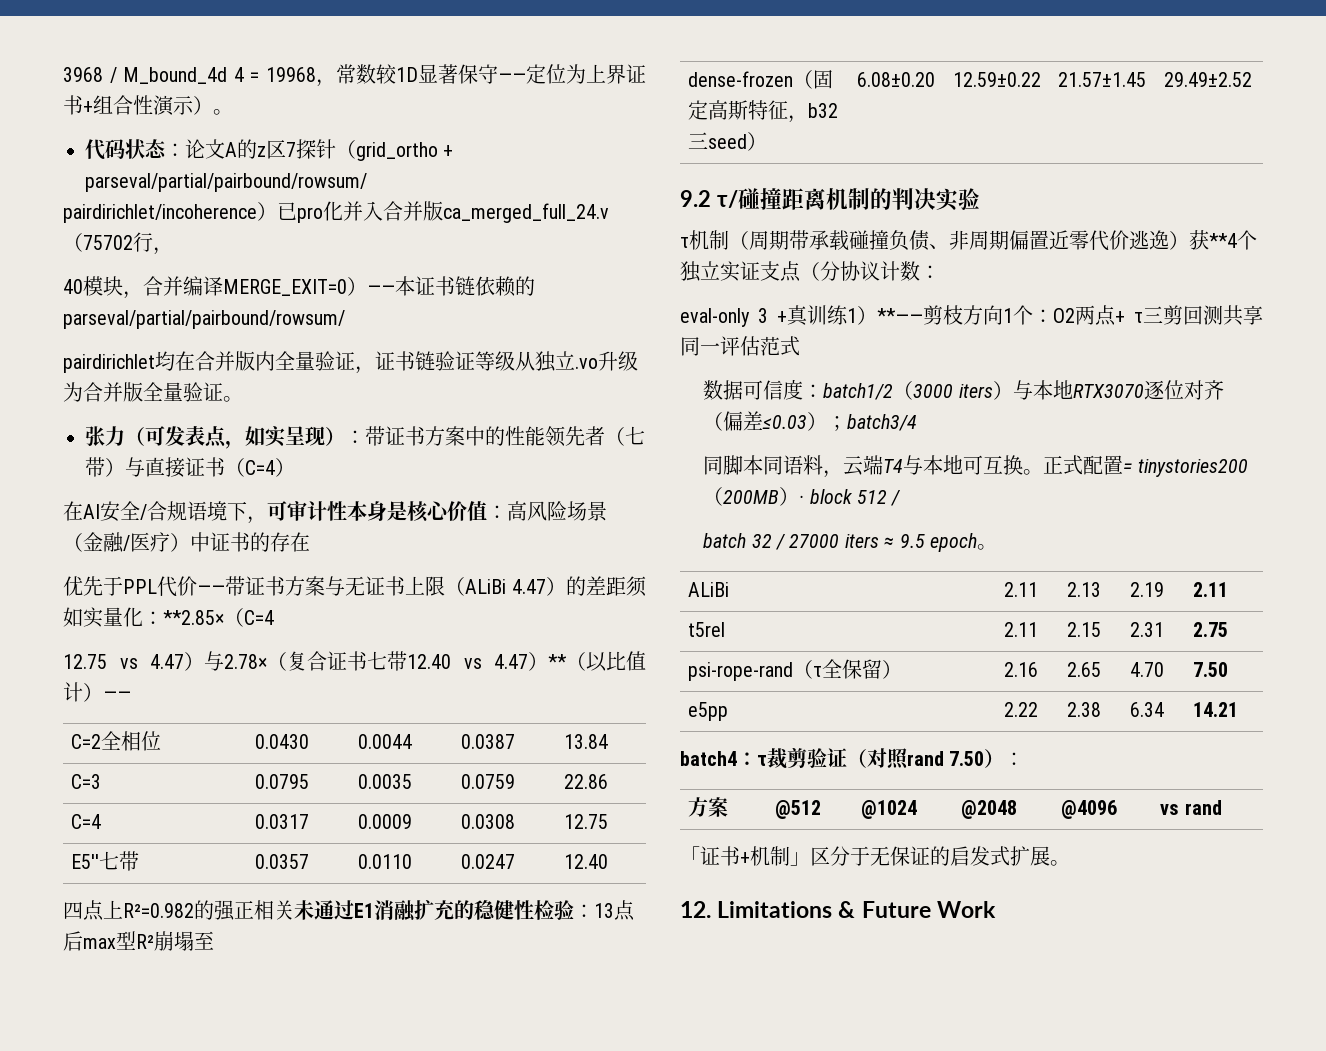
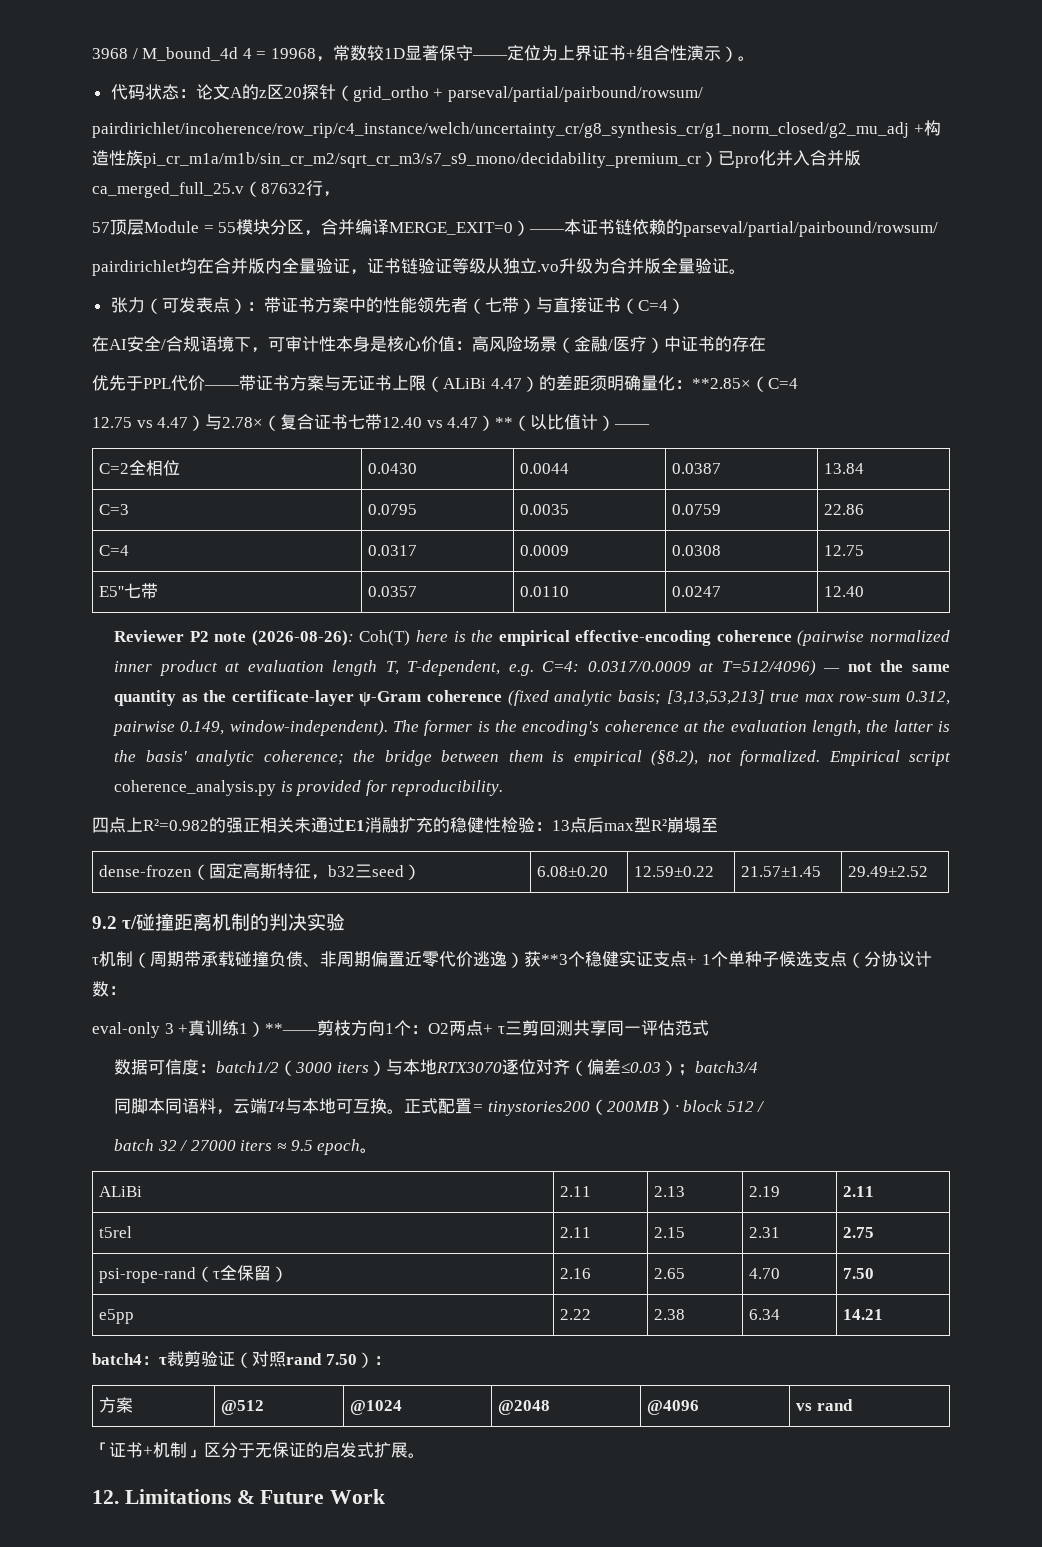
[286,142,296,157] 7 -> [283,87,302,98] 20
[63,204,257,223] pairdirichlet/incoherence -> [92,120,941,138] [92,150,701,168] pairdirichlet/incoherence/row_rip/c4_instance/welch/uncertainty_cr/g8_synthesis_cr/g1_norm_closed/g2_mu_adj +构造性族pi_cr_m1a/m1b/sin_cr_m2/sqrt_cr_m3/s7_s9_mono/decidability_premium_cr
[443,203,609,223] [63,233,133,252] ca_merged_full_24.v（75702 -> [92,181,306,198] ca_merged_full_25.v（87632
[63,276,123,296] 40模块 -> [92,219,305,235] 57顶层Module = 55模块分区
[225,426,325,449] ，如实呈现 -> (230, 305) none
[63,607,103,628] 如实 -> [606,375,641,391] 明确
(609, 861) none -> [114,630,951,646] [114,660,951,676] [114,690,950,706] [113,720,950,736] [114,750,951,766] [114,780,504,796] // Reviewer P2 note (2026-08-26): Coh(T) here is the empirical effective-encoding coherence (pairwise normalized inner product at evaluation length T, T-dependent, e.g. C=4: 0.0317/0.0009 at T=512/4096) — not the same quantity as the certificate-layer ψ-Gram coherence (fixed analytic basis; [3,13,53,213] true max row-sum 0.312, pairwise 0.149, window-independent). The former is the encoding's coherence at the evaluation length, the latter is the basis' analytic coherence; the bridge between them is empirical (§8.2), not formalized. Empirical script coherence_analysis.py is provided for reproducibility.
[1209,230,1257,250] [680,261,760,282] **4个独立实证 -> [541,951,813,967] **3个稳健实证支点+ 1个单种子候选

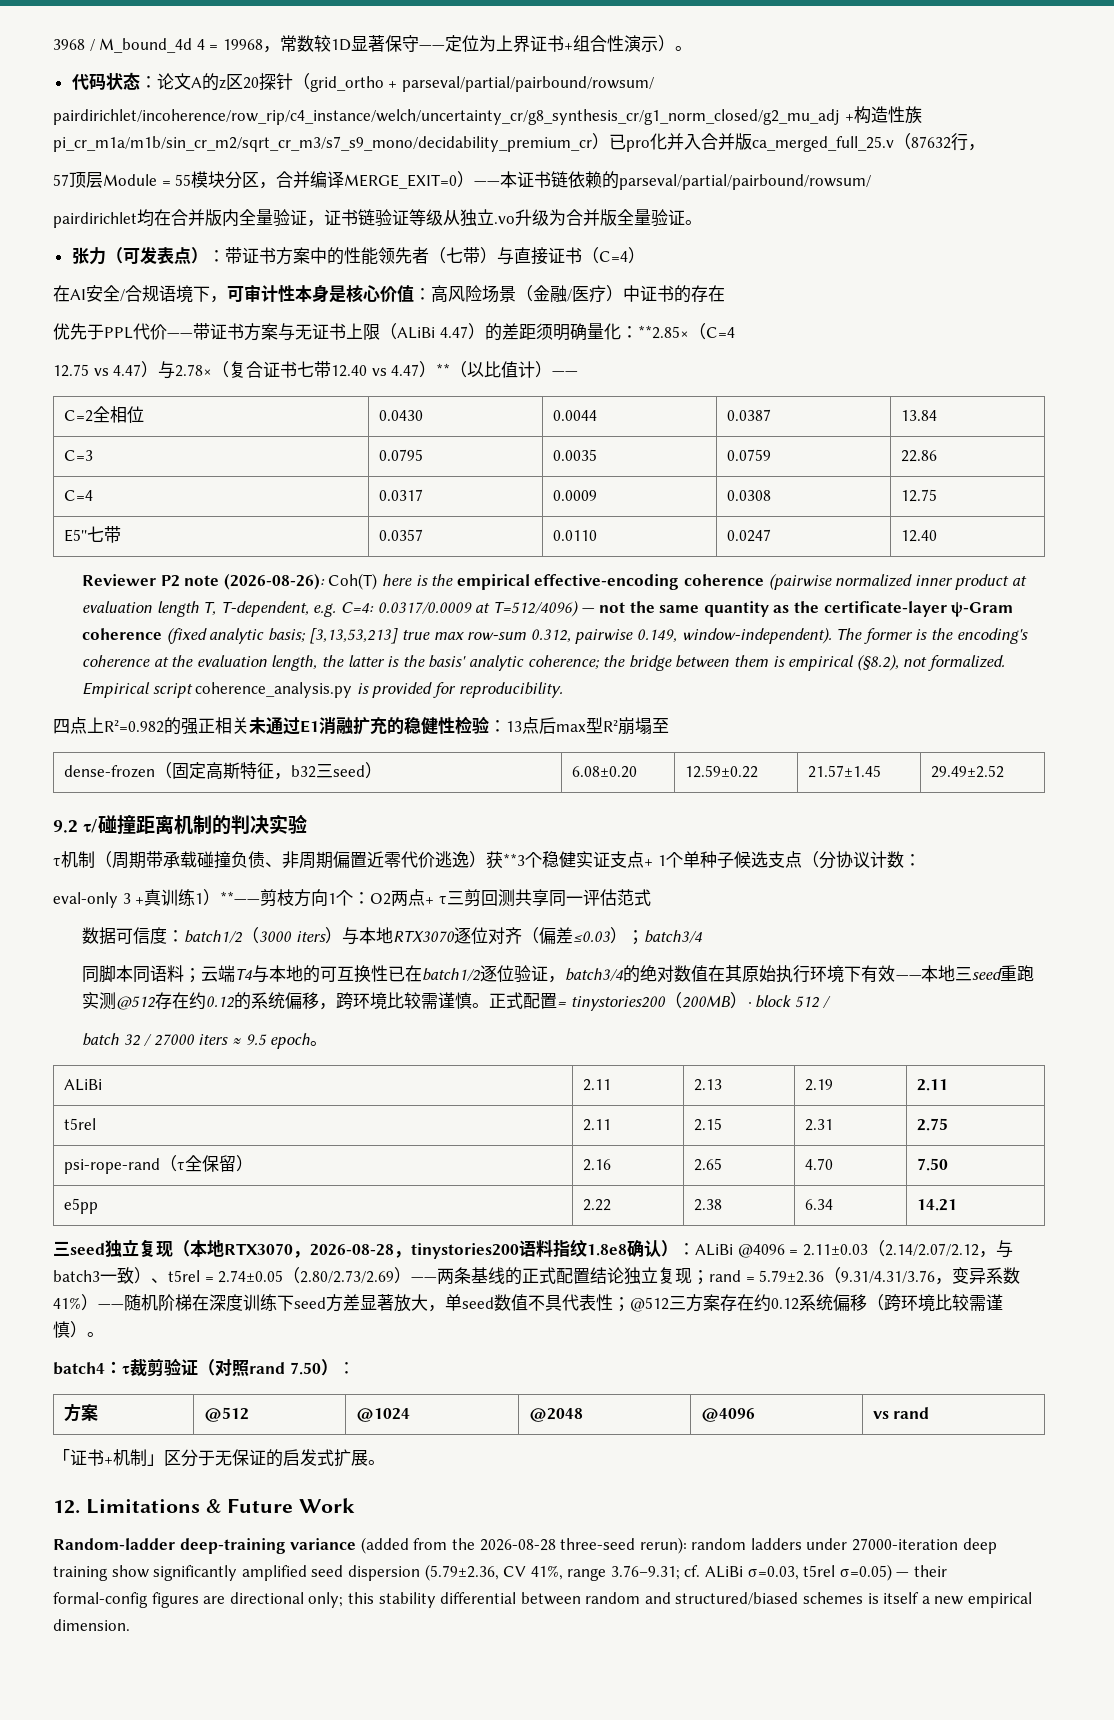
[216,1109,234,1115] ， -> [184,968,202,983] ；
[336,1098,388,1114] 可互换 -> [303,965,1035,983] [82,992,473,1010] 的可互换性已在batch1/2逐位验证，batch3/4的绝对数值在其原始执行环境下有效——本地三seed重跑实测@512存在约0.12的系统偏移，跨环境比较需谨慎
(884, 1314) none -> [53,1239,1013,1259] [53,1267,1021,1285] [53,1294,1003,1312] [53,1321,104,1338] // 三seed独立复现（本地RTX3070，2026-08-28，tinystories200语料指纹1.8e8确认）：ALiBi @4096 = 2.11±0.03（2.14/2.07/2.12，与batch3一致）、t5rel = 2.74±0.05（2.80/2.73/2.69）——两条基线的正式配置结论独立复现；rand = 5.79±2.36（9.31/4.31/3.76，变异系数41%）——随机阶梯在深度训练下seed方差显著放大，单seed数值不具代表性；@512三方案存在约0.12系统偏移（跨环境比较需谨慎）。
(386, 1496) none -> [53,1537,997,1554] [53,1564,948,1581] [53,1592,1033,1608] [53,1619,130,1631] // Random-ladder deep-training variance (added from the 2026-08-28 three-seed rerun): random ladders under 27000-iteration deep training show significantly amplified seed dispersion (5.79±2.36, CV 41%, range 3.76–9.31; cf. ALiBi σ=0.03, t5rel σ=0.05) — their formal-config figures are directional only; this stability differential between random and structured/biased schemes is itself a new empirical dimension.

